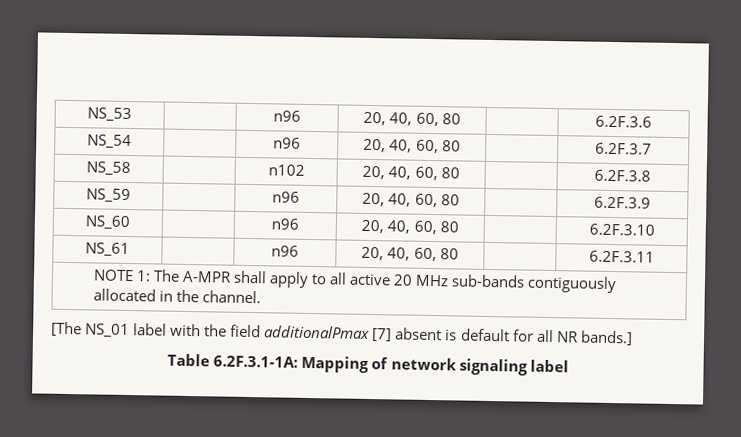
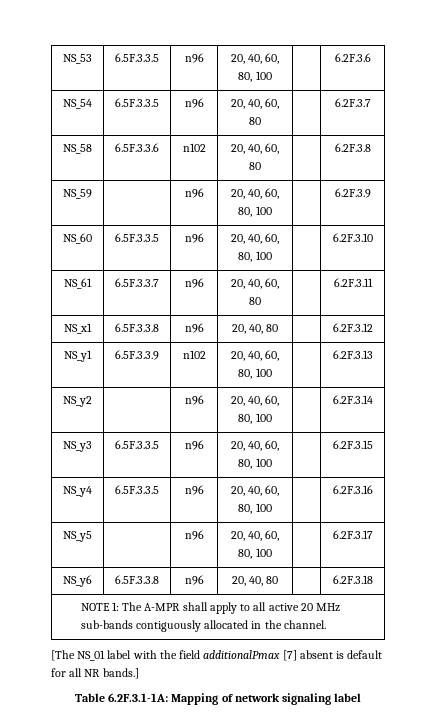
[273,110,301,122] [363,111,461,127] | n96 | 20, 40, 60, 80 -> [115,53,159,62] [184,53,204,63] [230,53,280,64] [238,71,272,82] 6.5F.3.3.5 | n96 | 20, 40, 60, 80, 100
(132, 141) none -> [115,98,159,107] 6.5F.3.3.5
(131, 168) none -> [115,143,159,152] 6.5F.3.3.6
[440,194,460,206] 80 -> [238,206,272,217] 80, 100
[271,218,299,230] [361,219,459,235] | n96 | 20, 40, 60, 80 -> [115,233,159,242] [184,233,204,243] [230,233,280,244] [238,251,272,262] 6.5F.3.3.5 | n96 | 20, 40, 60, 80, 100
(130, 249) none -> [115,278,159,287] 6.5F.3.3.7
(655, 256) none -> [64,323,92,334] [115,323,159,332] [184,323,204,333] [231,324,279,334] [332,323,373,332] [64,350,92,362] [115,350,159,360] [182,350,206,359] [230,350,280,361] [238,368,272,379] [332,350,373,359] [63,396,92,407] [184,395,204,405] [230,395,280,406] [238,413,272,424] [332,395,373,404] [63,441,92,452] [115,440,159,449] [184,440,204,450] [230,440,280,451] [238,458,272,469] [332,440,373,449] [63,486,92,497] [115,485,159,494] [184,485,204,495] [230,485,280,496] [238,503,272,514] [332,485,373,494] [63,531,92,542] [184,530,204,540] [230,530,280,541] [238,548,272,559] [332,530,373,539] [63,575,92,587] [115,575,159,584] [184,575,204,585] [231,576,279,586] [332,575,373,584] // NS_x1 | 6.5F.3.3.8 | n96 | 20, 40, 80 | | 6.2F.3.12 // NS_y1 | 6.5F.3.3.9 | n102 | 20, 40, 60, 80, 100 | | 6.2F.3.13 // NS_y2 | | n96 | 20, 40, 60, 80, 100 | | 6.2F.3.14 // NS_y3 | 6.5F.3.3.5 | n96 | 20, 40, 60, 80, 100 | | 6.2F.3.15 // NS_y4 | 6.5F.3.3.5 | n96 | 20, 40, 60, 80, 100 | | 6.2F.3.16 // NS_y5 | | n96 | 20, 40, 60, 80, 100 | | 6.2F.3.17 // NS_y6 | 6.5F.3.3.8 | n96 | 20, 40, 80 | | 6.2F.3.18

